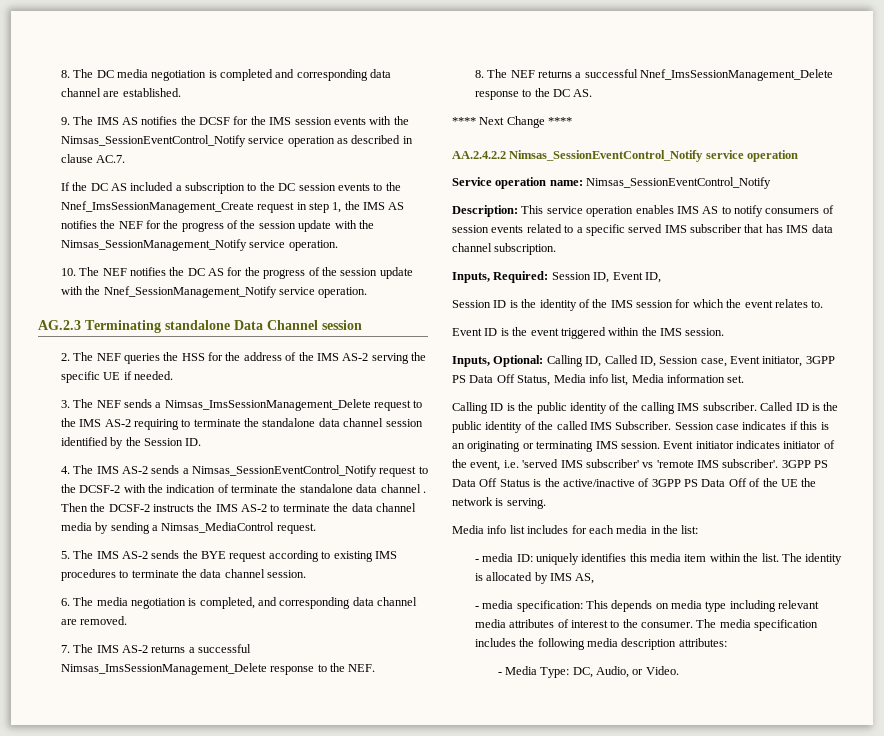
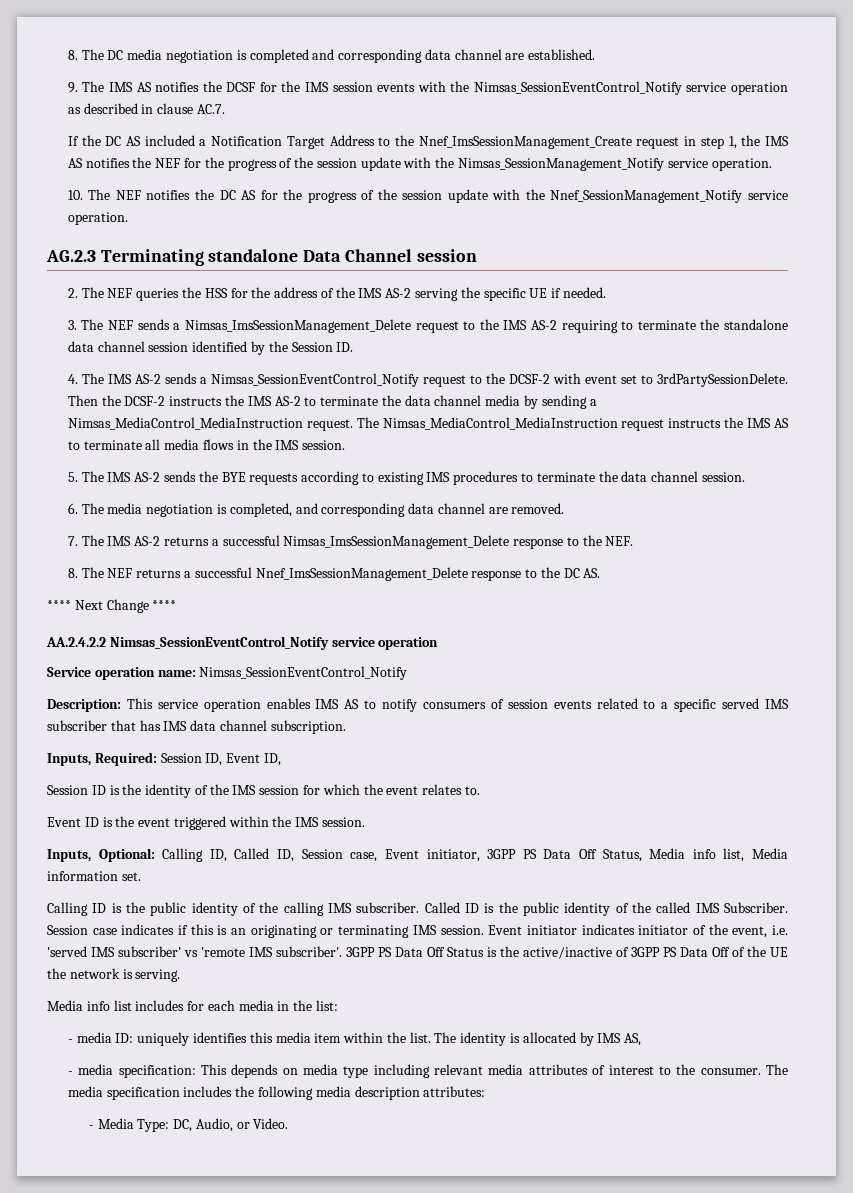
[185,182,370,194] subscription to the DC session events -> [211,135,375,149] Notification Target Address
[147,484,426,493] the indication of terminate the standalone data channel . -> [584,373,788,387] event set to 3rdPartySessionDelete.
[161,522,275,533] Nimsas_MediaControl -> [67,417,303,430] Nimsas_MediaControl_MediaInstruction
(316, 528) none -> [356,417,789,431] [67,439,346,450] The Nimsas_MediaControl_MediaInstruction request instructs the IMS AS to terminate all media flows in the IMS session.
[229,551,267,562] request -> [249,473,299,485] requests

